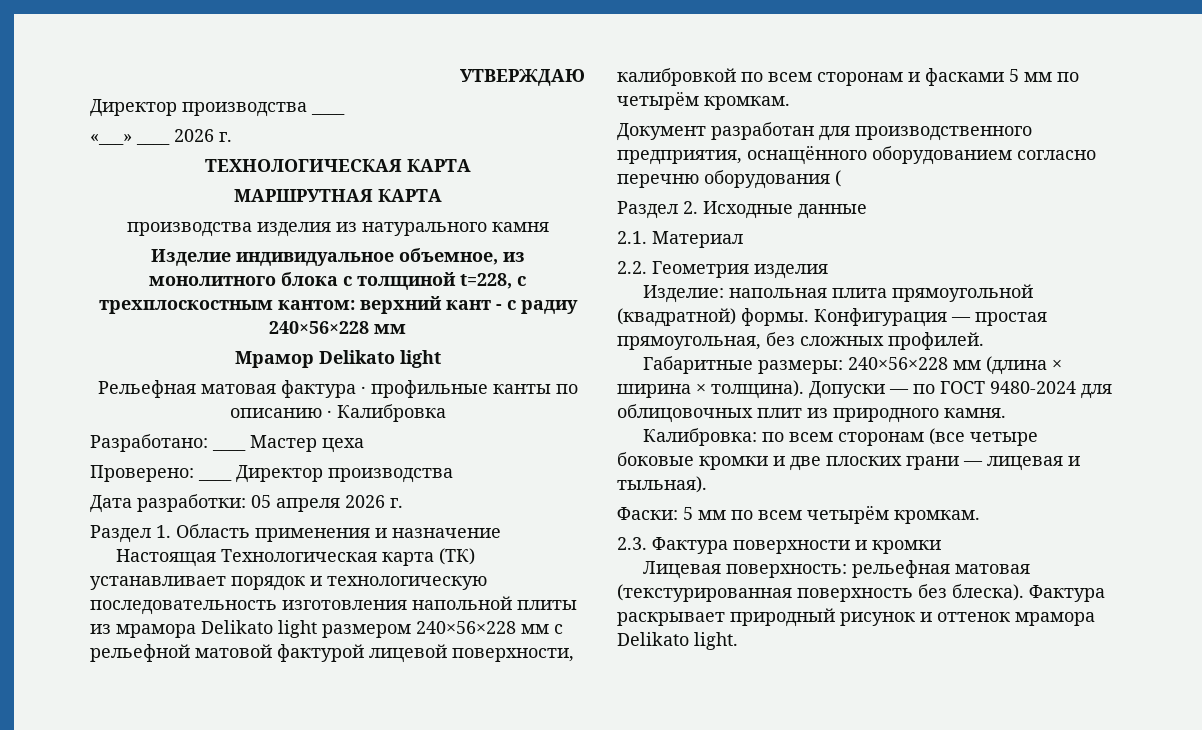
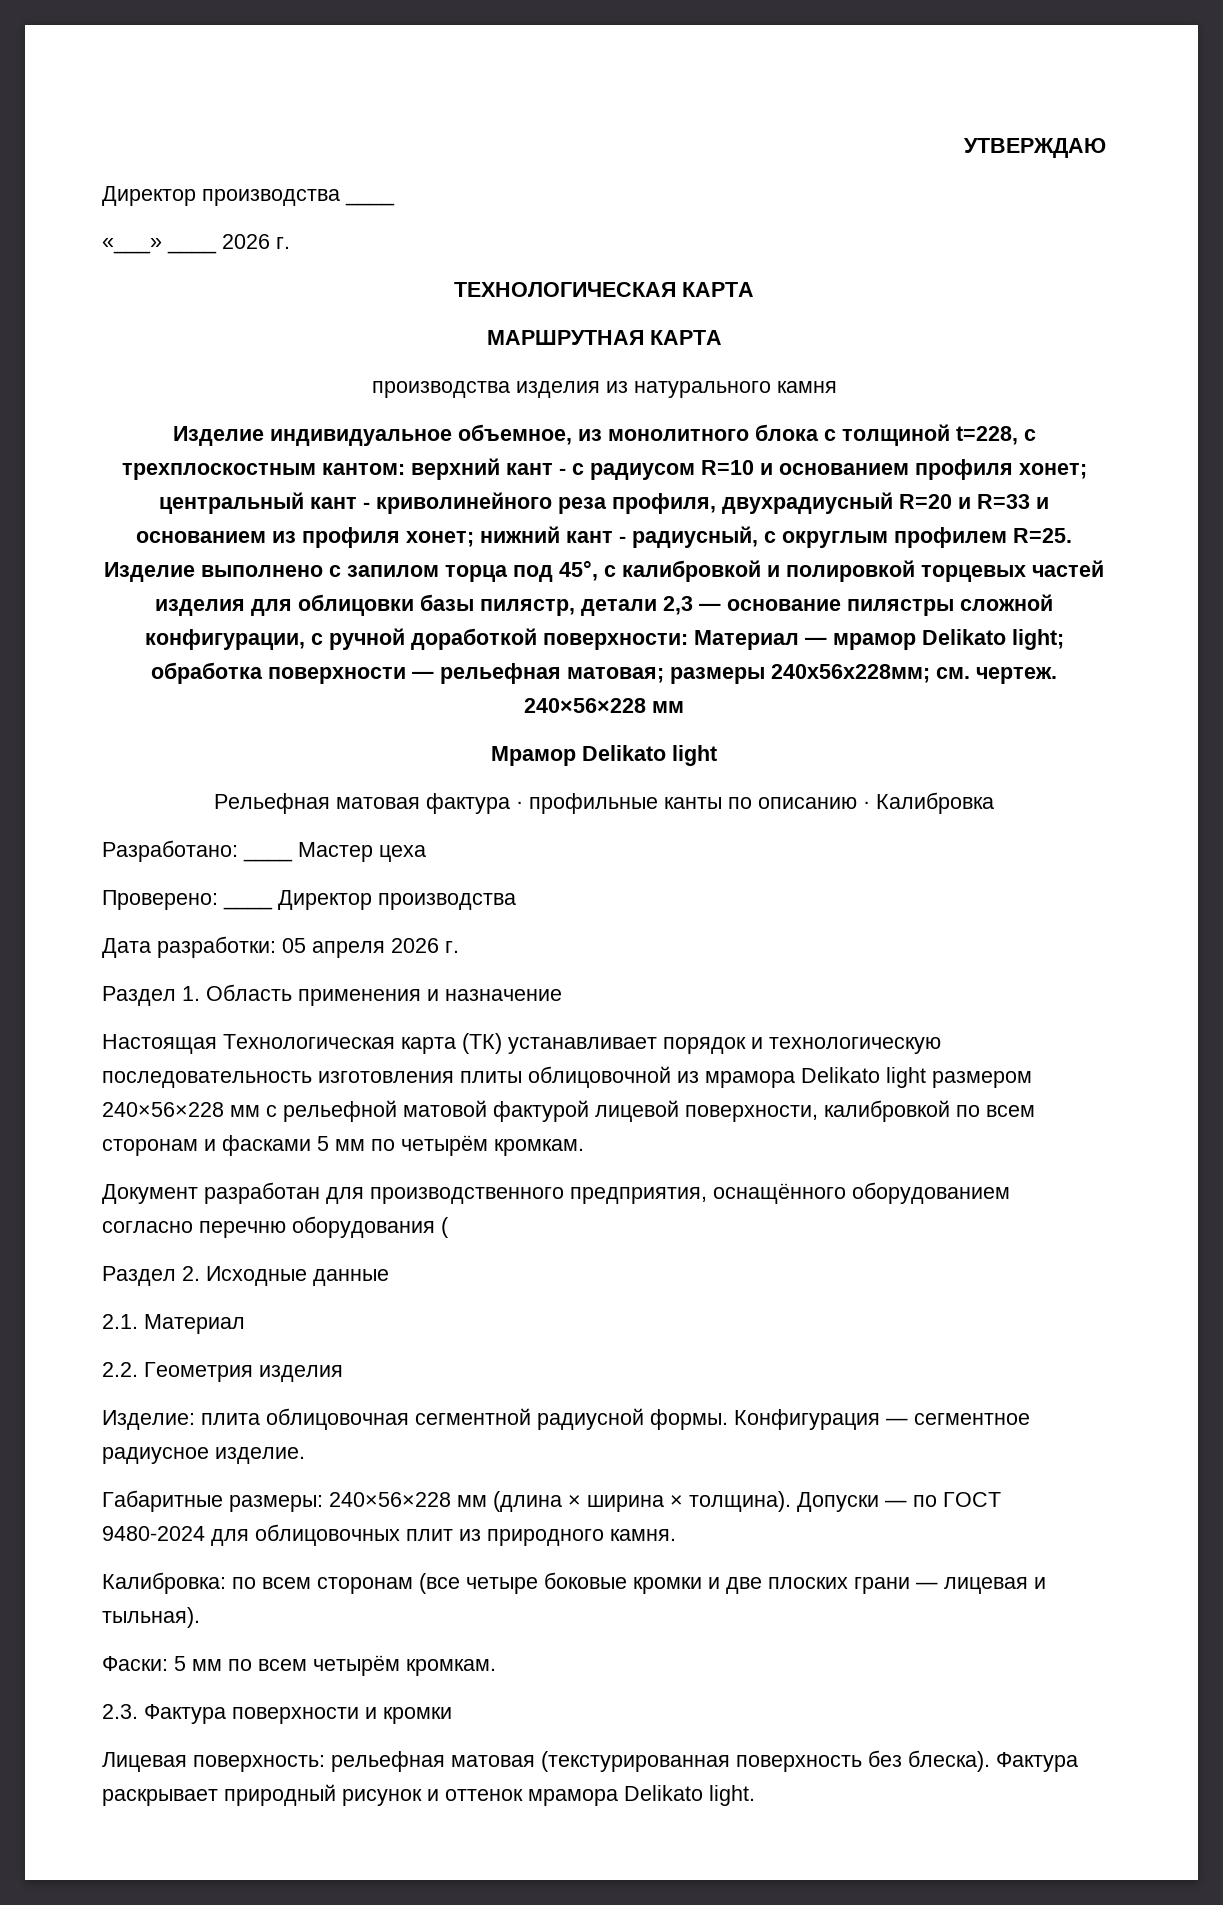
[520,300,578,314] радиу -> [589,459,1087,480] [159,492,1049,514] [136,526,1072,548] [104,560,1104,582] [155,594,1053,616] [144,628,1064,650] [151,662,1057,684] радиусом R=10 и основанием профиля хонет; центральный кант - криволинейного реза профиля, двухрадиусный R=20 и R=33 и основанием из профиля хонет; нижний кант - радиусный, с округлым профилем R=25. Изделие выполнено с запилом торца под 45°, с калибровкой и полировкой торцевых частей изделия для облицовки базы пилястр, детали 2,3 — основание пилястры сложной конфигурации, с ручной доработкой поверхности: Материал — мрамор Delikato light; обработка поверхности — рельефная матовая; размеры 240х56х228мм; см. чертеж.
[412,596,577,610] напольной плиты -> [460,1066,671,1088] плиты облицовочной
[728,284,1033,302] [617,308,1047,327] [617,332,984,350] напольная плита прямоугольной (квадратной) формы. Конфигурация — простая прямоугольная, без сложных профилей. -> [201,1408,1030,1430] [102,1447,305,1464] плита облицовочная сегментной радиусной формы. Конфигурация — сегментное радиусное изделие.

